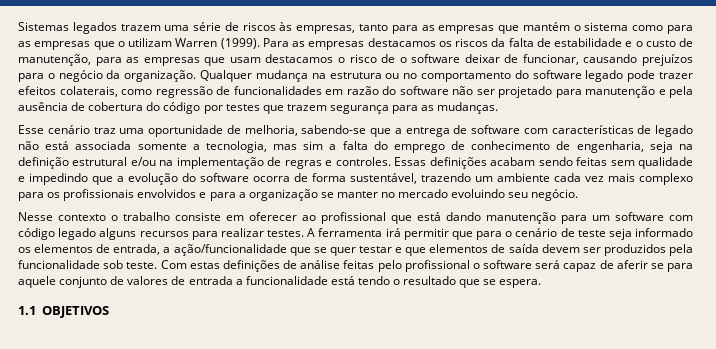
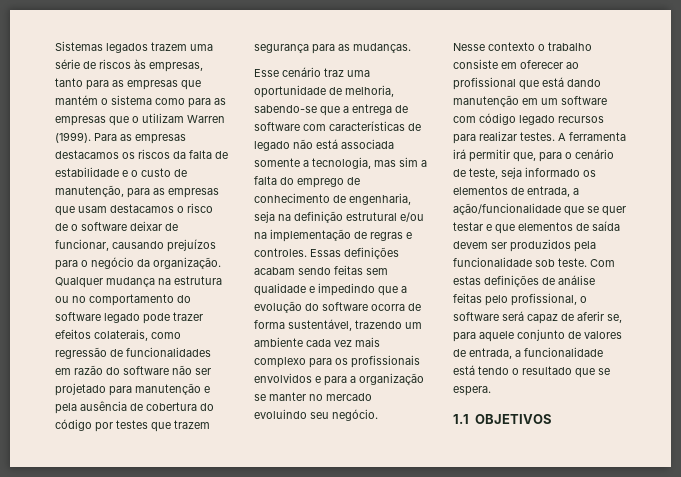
[561,215,587,224] para -> [522,98,538,105] em
[99,228,137,240] alguns -> (555, 120) none
[451,231,473,240] que -> [513,152,536,162] que,
[577,230,606,237] teste -> [469,168,498,179] teste,
[404,260,470,272] profissional -> [511,293,577,306] profissional,
[650,263,664,269] se -> [607,314,622,323] se,
[188,276,233,285] entrada -> [469,348,512,359] entrada,

